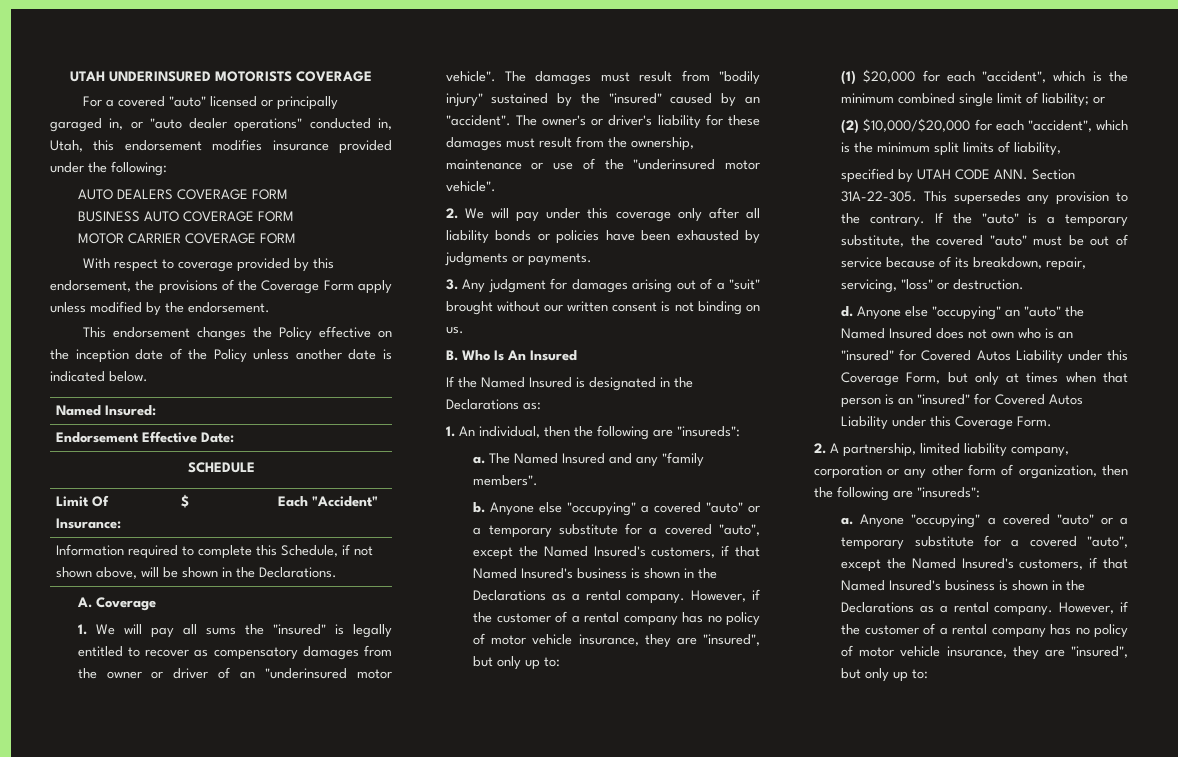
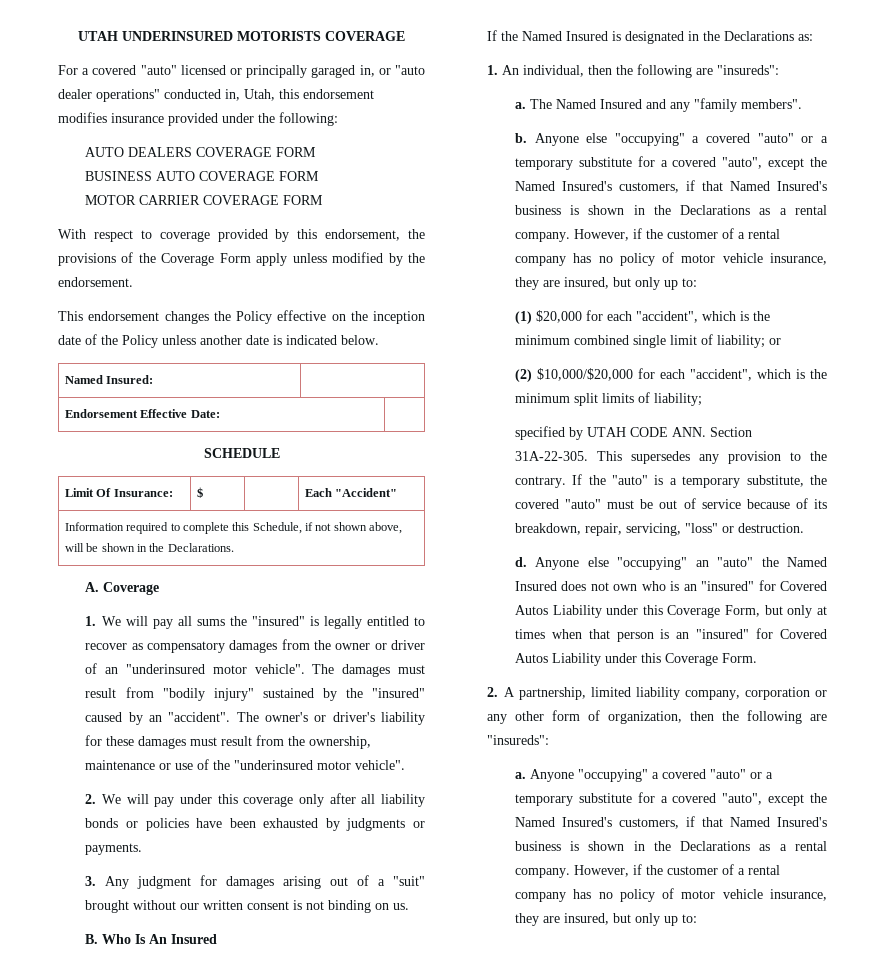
[703,634,760,646] "insured", -> [563,277,609,289] insured,
[1014,142,1062,156] liability, -> [653,393,702,406] liability;
[1071,646,1128,658] "insured", -> [563,913,609,925] insured,

